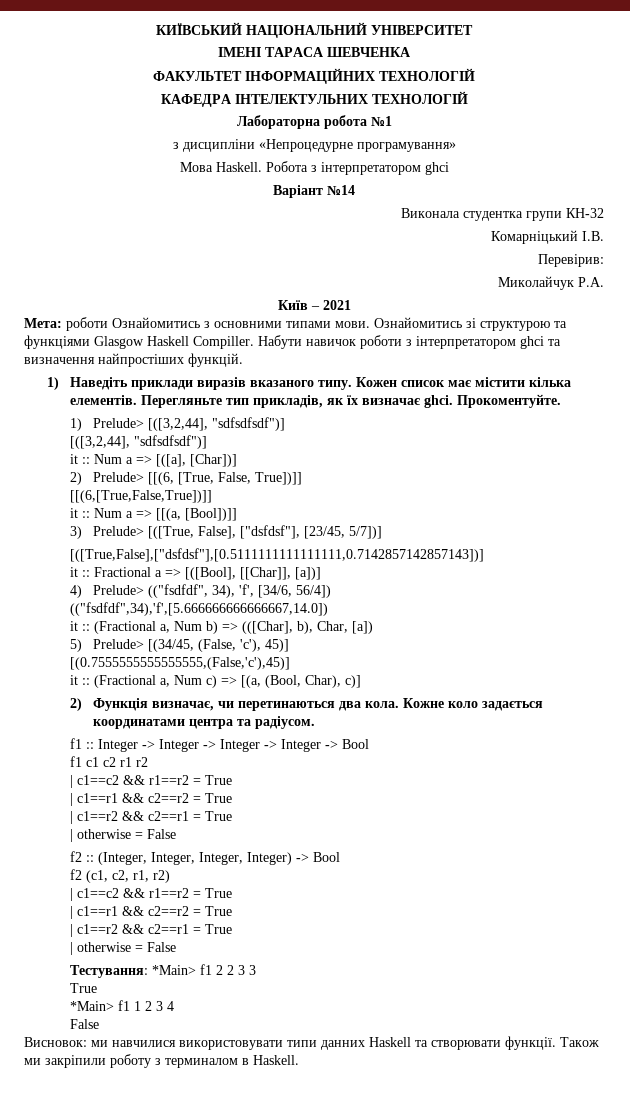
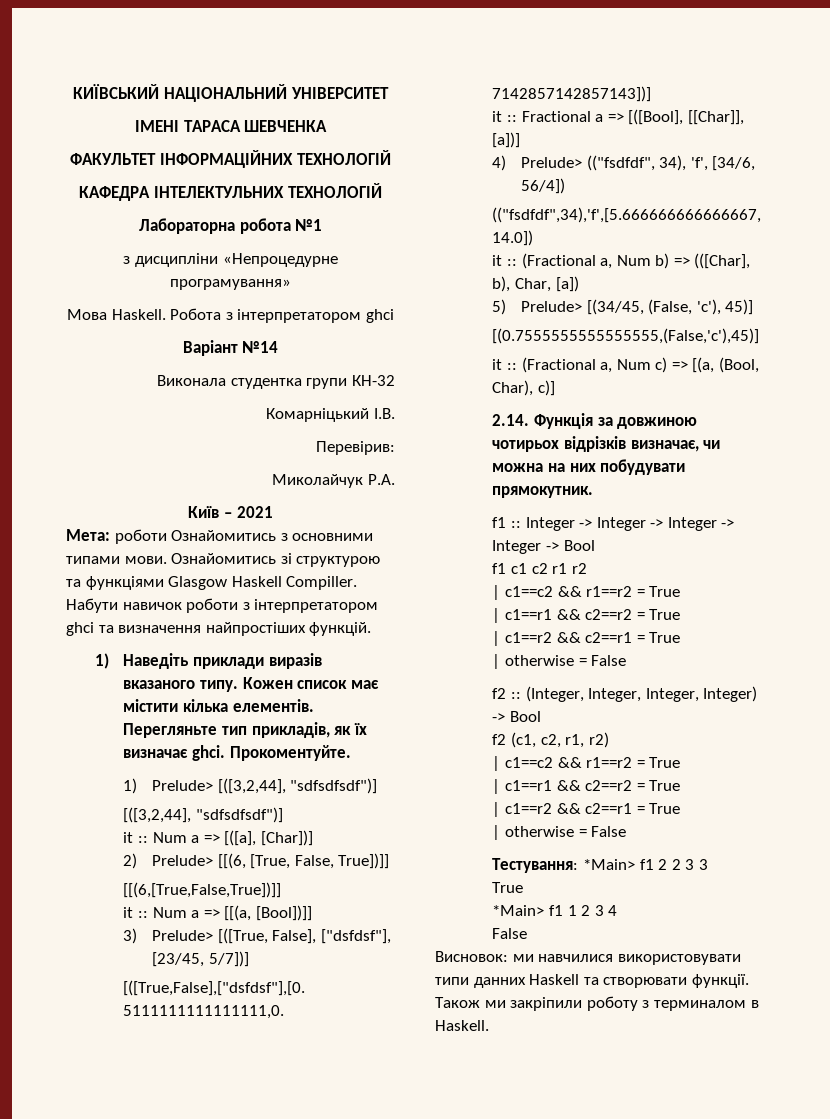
[69,698,543,711] [92,716,315,729] 2) Функцiя визначає, чи перетинаються два кола. Кожне коло задається координатами центра та радiусом. -> [492,413,698,429] [492,436,721,452] [492,459,686,475] [492,486,594,498] 2.14. Функцiя за довжиною чотирьох вiдрiзкiв визначає, чи можна на них побудувати прямокутник.

